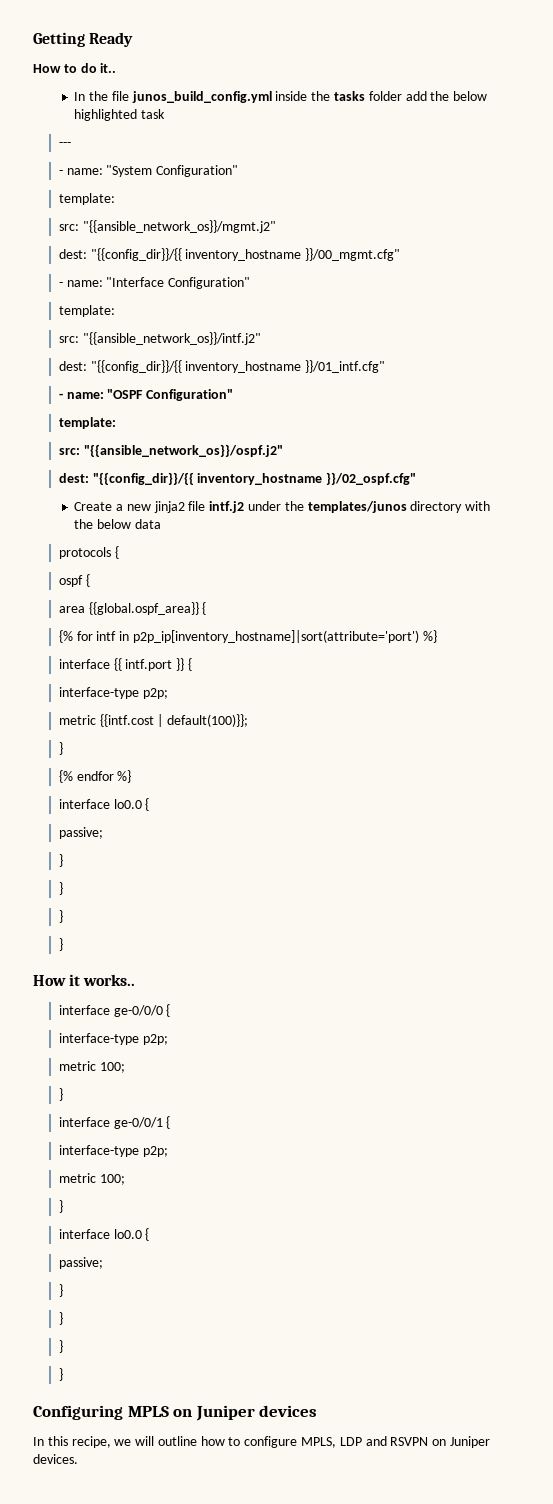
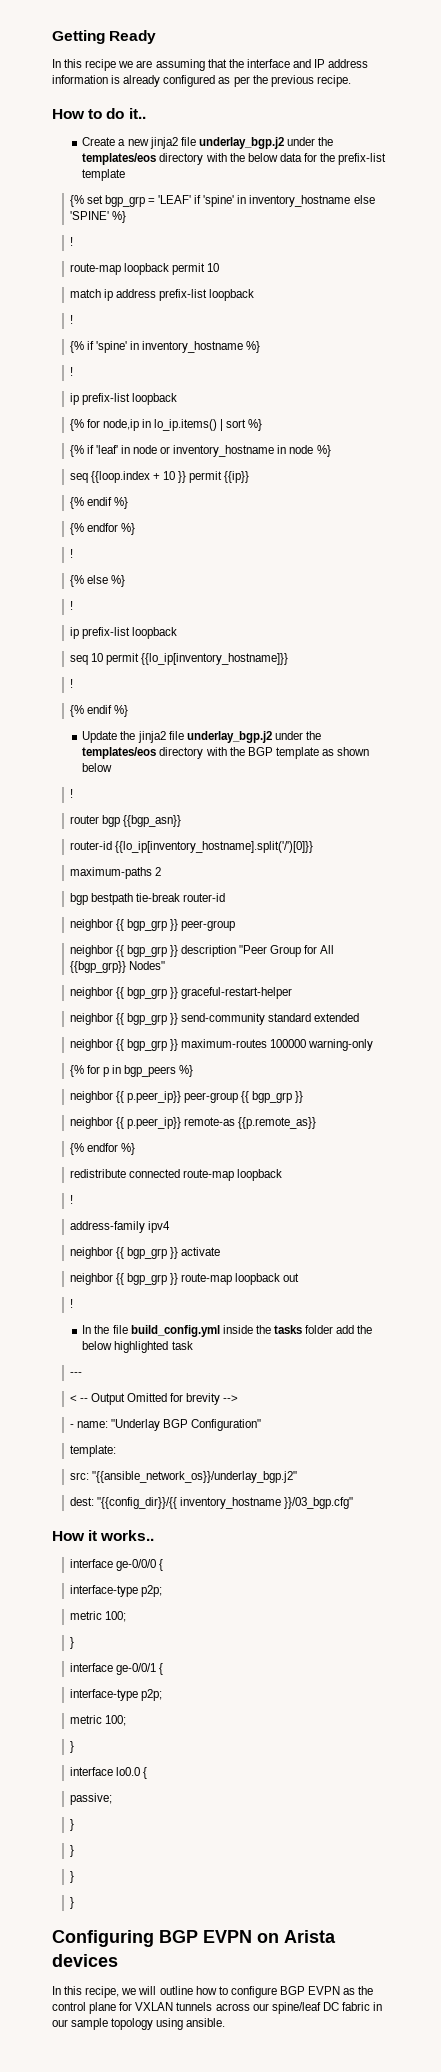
[33,63,117,73] How to do it.. -> [52,59,369,71] [52,75,351,87] [52,108,146,119] [82,137,334,149] [82,153,387,165] [82,169,126,181] [69,195,375,207] [69,211,126,223] [69,237,73,246] [69,263,219,275] [69,289,255,301] [69,315,73,324] [69,341,261,353] [69,367,73,376] [69,393,177,405] [69,419,263,431] [69,445,331,457] [69,471,250,483] [69,497,128,509] [69,523,135,535] [69,549,73,558] [69,575,125,587] [69,601,73,610] [69,627,177,639] [69,653,288,665] [69,679,73,688] [69,705,128,717] [82,731,321,743] [82,747,370,759] [82,763,113,772] [69,789,73,798] [69,815,181,827] [69,841,313,853] [69,867,161,879] [69,893,225,905] [69,919,236,931] [69,945,335,957] [69,961,165,973] [69,987,293,999] [69,1013,360,1025] [69,1039,374,1051] [69,1065,194,1077] [69,1091,304,1103] [69,1117,317,1129] [69,1143,135,1155] [69,1169,282,1181] [69,1195,73,1204] [69,1221,170,1233] [69,1247,221,1259] [69,1273,300,1285] [69,1299,73,1308] In this recipe we are assuming that the interface and IP address information is already configured as per the previous recipe. // How to do it.. // Create a new jinja2 file underlay_bgp.j2 under the templates/eos directory with the below data for the prefix-list template // {% set bgp_grp = 'LEAF' if 'spine' in inventory_hostname else 'SPINE' %} // ! // route-map loopback permit 10 // match ip address prefix-list loopback // ! // {% if 'spine' in inventory_hostname %} // ! // ip prefix-list loopback // {% for node,ip in lo_ip.items() | sort %} // {% if 'leaf' in node or inventory_hostname in node %} // seq {{loop.index + 10 }} permit {{ip}} // {% endif %} // {% endfor %} // ! // {% else %} // ! // ip prefix-list loopback // seq 10 permit {{lo_ip[inventory_hostname]}} // ! // {% endif %} // Update the jinja2 file underlay_bgp.j2 under the templates/eos directory with the BGP template as shown below // ! // router bgp {{bgp_asn}} // router-id {{lo_ip[inventory_hostname].split('/')[0]}} // maximum-paths 2 // bgp bestpath tie-break router-id // neighbor {{ bgp_grp }} peer-group // neighbor {{ bgp_grp }} description "Peer Group for All {{bgp_grp}} Nodes" // neighbor {{ bgp_grp }} graceful-restart-helper // neighbor {{ bgp_grp }} send-community standard extended // neighbor {{ bgp_grp }} maximum-routes 100000 warning-only // {% for p in bgp_peers %} // neighbor {{ p.peer_ip}} peer-group {{ bgp_grp }} // neighbor {{ p.peer_ip}} remote-as {{p.remote_as}} // {% endfor %} // redistribute connected route-map loopback // ! // address-family ipv4 // neighbor {{ bgp_grp }} activate // neighbor {{ bgp_grp }} route-map loopback out // !
[131,91,272,103] junos_build_config.yml -> [130,1325,220,1337] build_config.yml
[58,165,239,177] [58,193,115,205] [58,220,276,233] [58,248,401,261] [58,277,251,289] [58,305,115,317] [58,332,261,345] [58,360,386,373] [58,389,234,401] [58,417,116,429] [58,444,283,457] [58,472,417,485] [74,501,491,513] [74,519,161,529] [58,546,119,559] [58,574,90,587] [58,602,207,615] [58,630,437,643] [58,658,192,671] [58,687,168,699] [58,714,249,727] [58,742,63,755] [58,770,132,783] [58,798,150,811] [58,827,103,839] [58,854,63,867] [58,882,63,895] [58,910,63,923] [58,938,63,951] // - name: "System Configuration" // template: // src: "{{ansible_network_os}}/mgmt.j2" // dest: "{{config_dir}}/{{ inventory_hostname }}/00_mgmt.cfg" // - name: "Interface Configuration" // template: // src: "{{ansible_network_os}}/intf.j2" // dest: "{{config_dir}}/{{ inventory_hostname }}/01_intf.cfg" // - name: "OSPF Configuration" // template: // src: "{{ansible_network_os}}/ospf.j2" // dest: "{{config_dir}}/{{ inventory_hostname }}/02_ospf.cfg" // Create a new jinja2 file intf.j2 under the templates/junos directory with the below data // protocols { // ospf { // area {{global.ospf_area}} { // {% for intf in p2p_ip[inventory_hostname]|sort(attribute='port') %} // interface {{ intf.port }} { // interface-type p2p; // metric {{intf.cost | default(100)}}; // } // {% endfor %} // interface lo0.0 { // passive; // } // } // } // } -> [69,1393,239,1405] [69,1419,262,1431] [69,1445,116,1457] [69,1471,297,1483] [69,1497,353,1509] // < -- Output Omitted for brevity --> // - name: "Underlay BGP Configuration" // template: // src: "{{ansible_network_os}}/underlay_bgp.j2" // dest: "{{config_dir}}/{{ inventory_hostname }}/03_bgp.cfg"
[127,1405,255,1421] MPLS on Juniper -> [159,1930,336,1943] BGP EVPN on Arista
[301,1436,490,1448] [33,1454,78,1464] MPLS, LDP and RSVPN on Juniper devices. -> [279,1986,374,1995] [52,2002,383,2014] [52,2018,226,2030] BGP EVPN as the control plane for VXLAN tunnels across our spine/leaf DC fabric in our sample topology using ansible.

